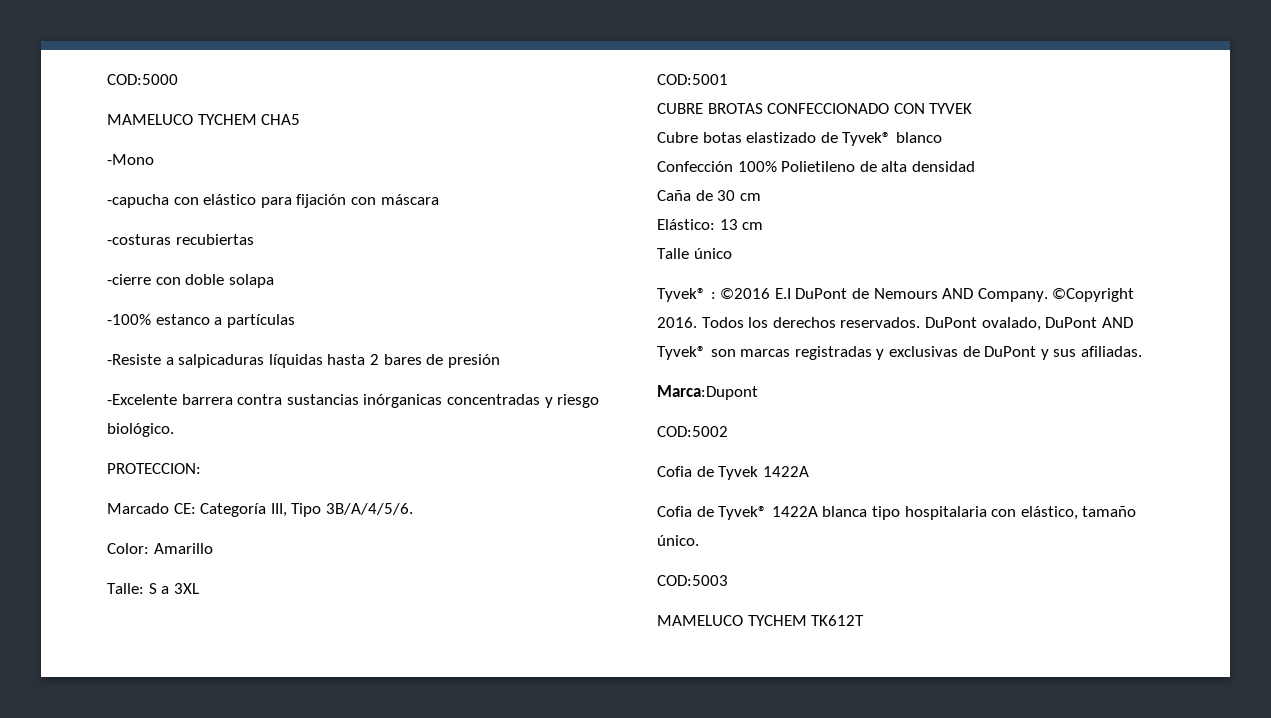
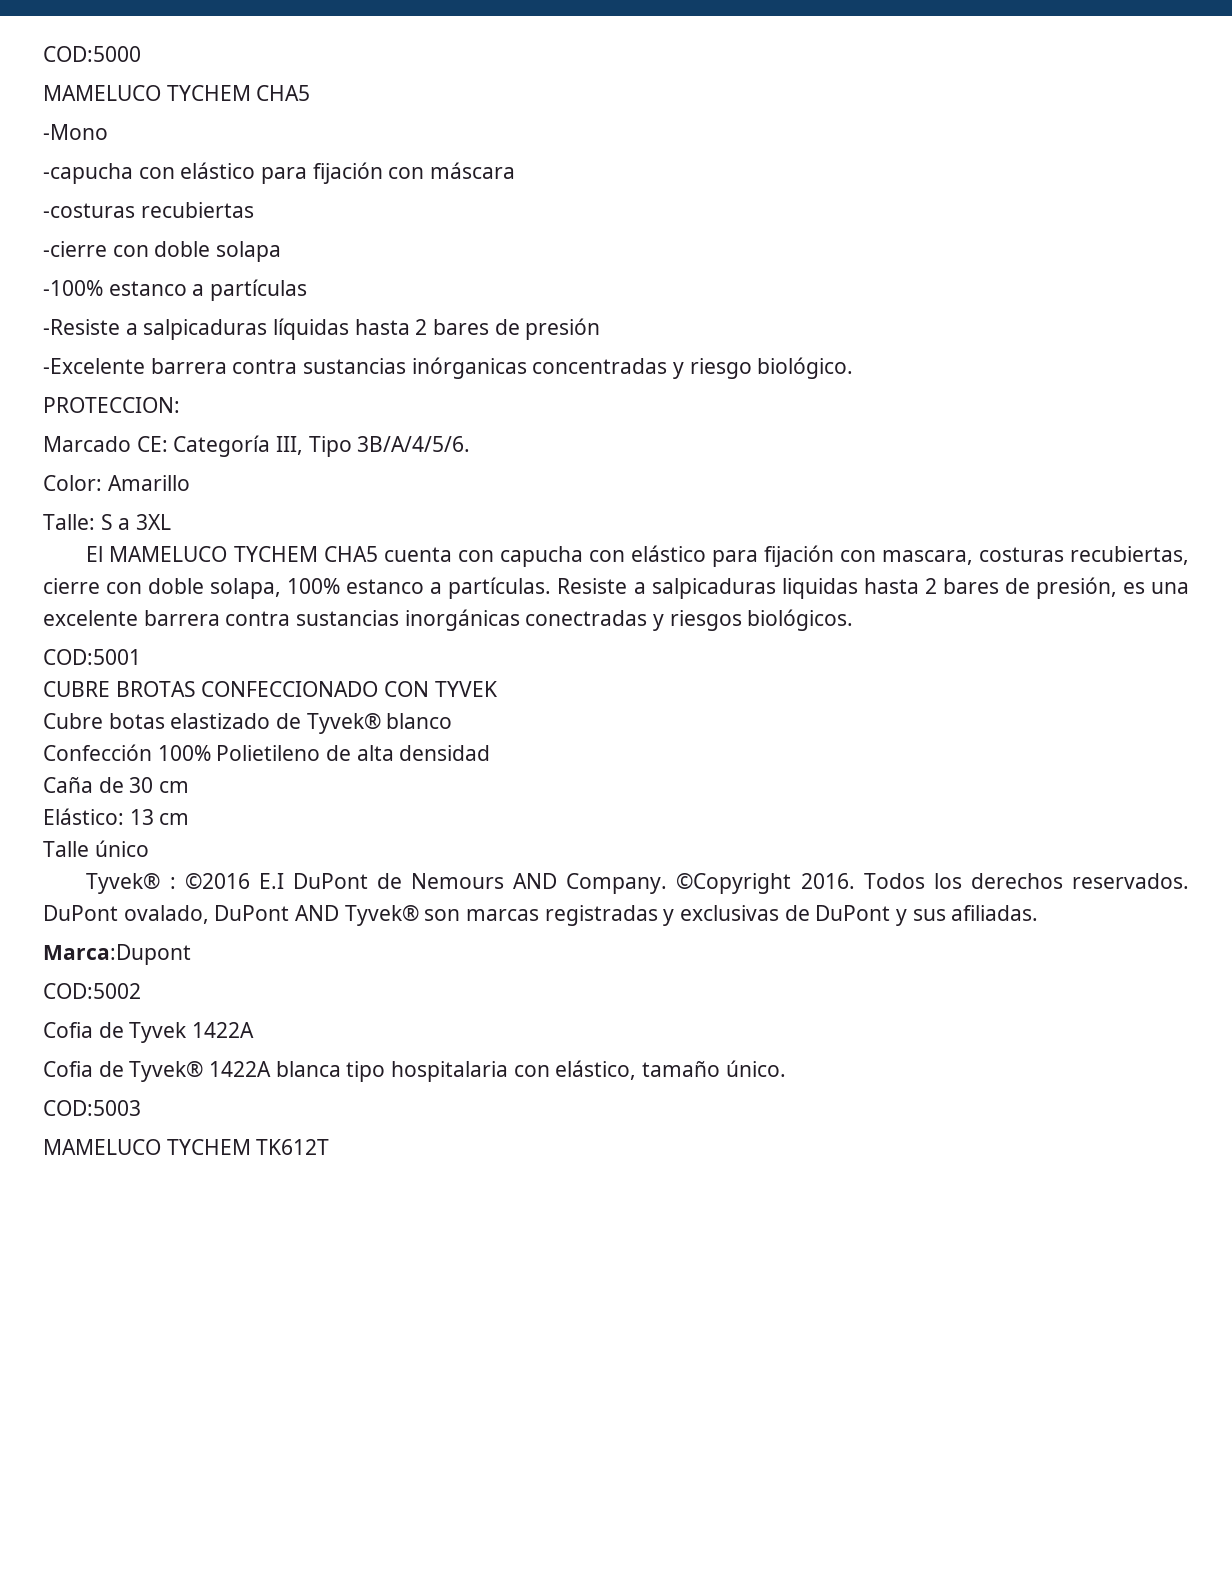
(199, 588) none -> [86,545,1189,567] [43,577,1189,599] [43,609,854,631] // El MAMELUCO TYCHEM CHA5 cuenta con capucha con elástico para fijación con mascara, costuras recubiertas, cierre con doble solapa, 100% estanco a partículas. Resiste a salpicaduras liquidas hasta 2 bares de presión, es una excelente barrera contra sustancias inorgánicas conectradas y riesgos biológicos.

